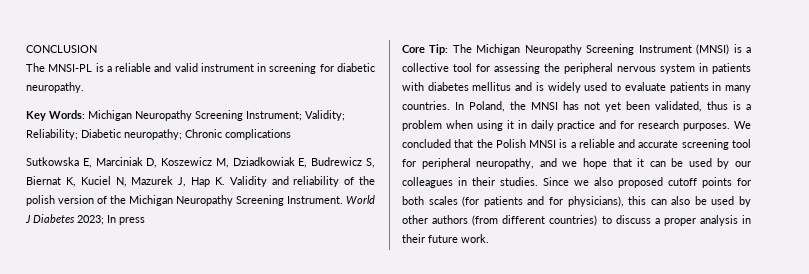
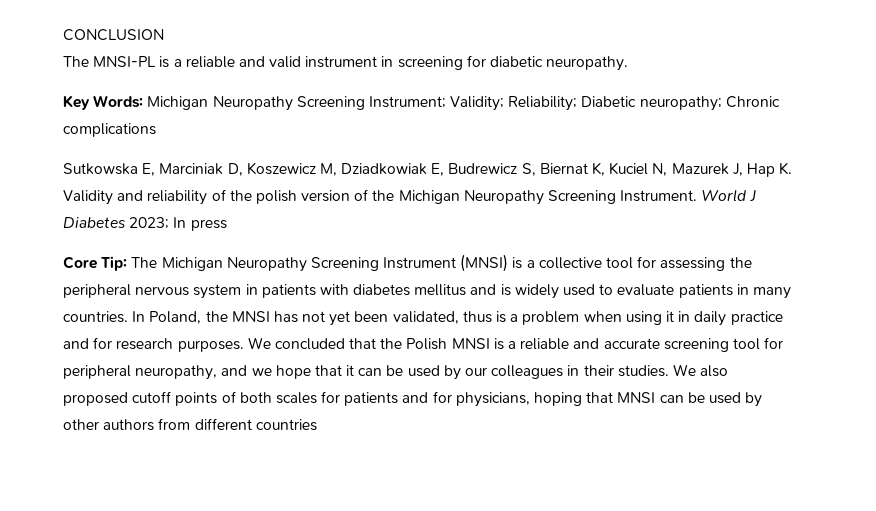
[543,177,589,186] Since we -> [672,364,696,376] We
[737,178,751,186] for -> [221,391,236,403] of
[462,196,480,207] (for -> [321,391,341,403] for
[567,196,691,207] physicians), this can also -> [455,392,684,407] physicians, hoping that MNSI can
[472,215,751,226] [402,234,489,243] (from different countries) to discuss a proper analysis in their future work. -> [158,418,317,431] from different countries

